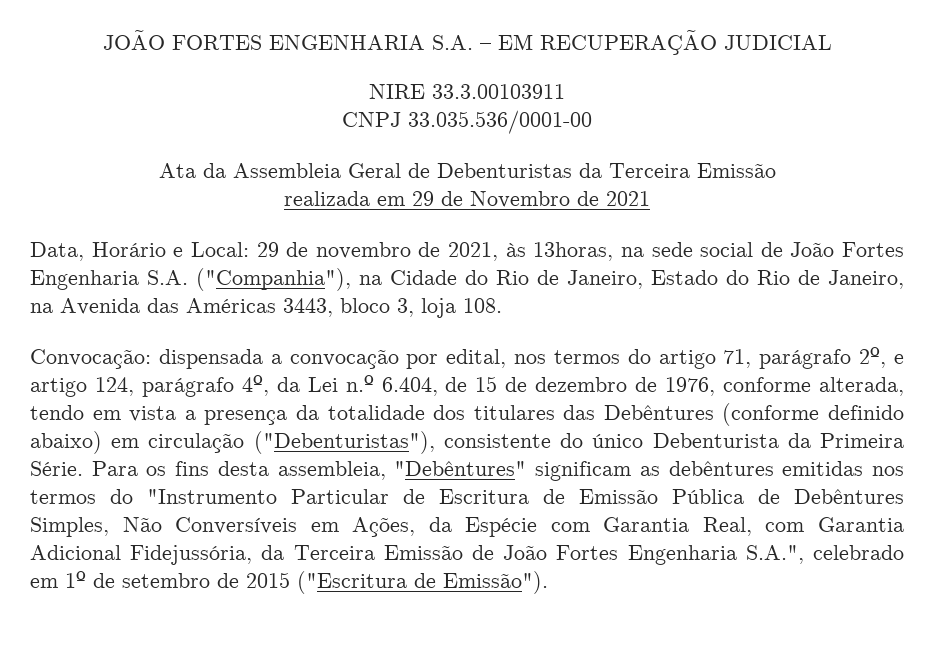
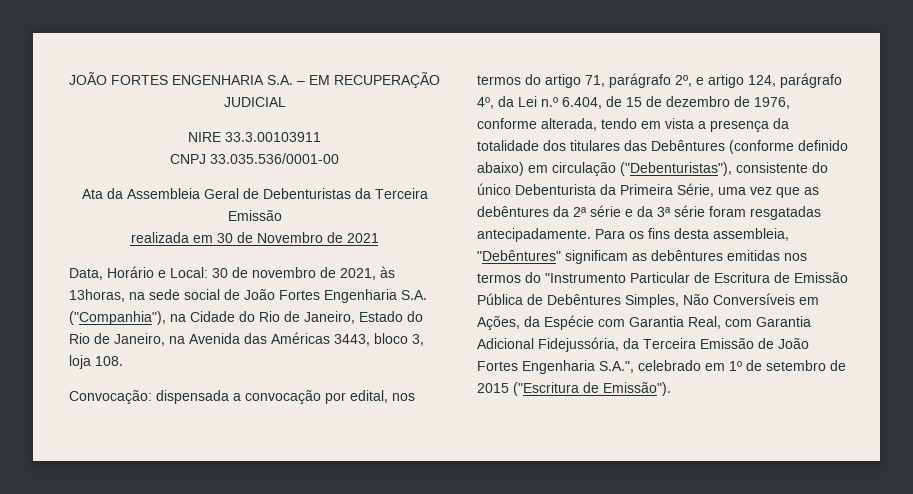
[412,191,434,206] 29 -> [216,233,233,243] 30
[256,242,279,257] 29 -> [212,268,228,278] 30
[30,461,83,476] Série. -> [677,183,819,198] [477,205,821,220] [477,228,591,242] Série, uma vez que as debêntures da 2ª série e da 3ª série foram resgatadas antecipadamente.

